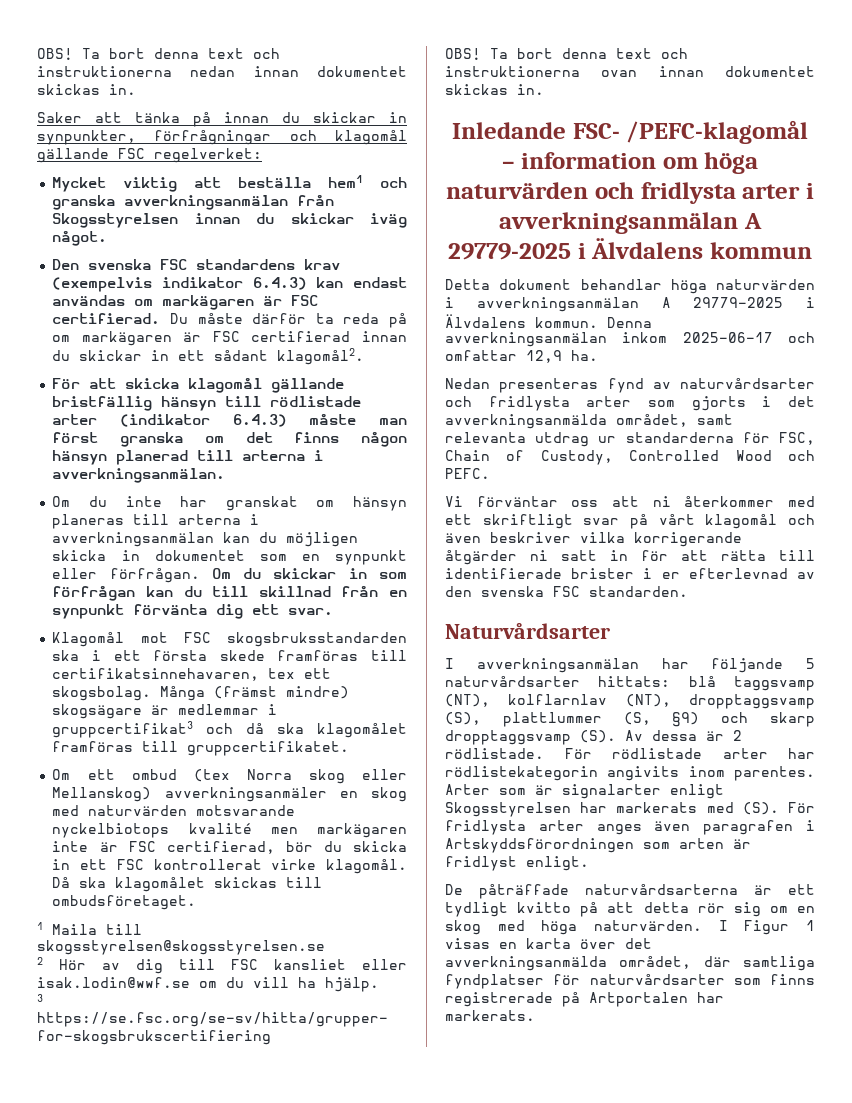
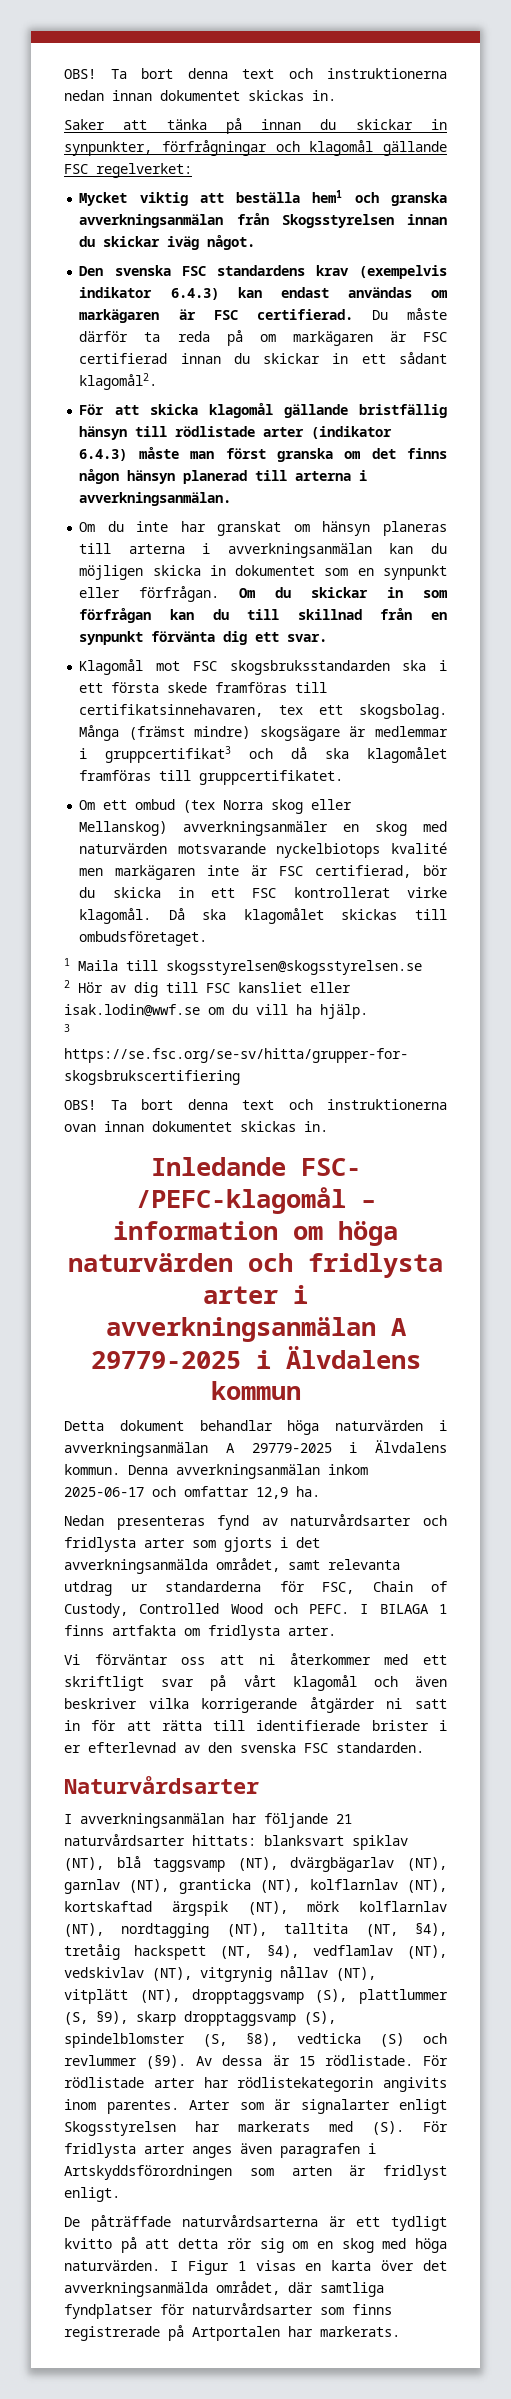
(490, 473) none -> [360,1604,447,1614] [64,1625,336,1640] I BILAGA 1 finns artfakta om fridlysta arter.
[806,658,815,669] 5 -> [336,1814,352,1824] 21
[688,676,815,691] [445,694,815,709] [445,712,815,727] [445,730,616,745] blå taggsvamp (NT), kolflarnlav (NT), dropptaggsvamp (S), plattlummer (S, §9) och skarp dropptaggsvamp (S). -> [264,1835,408,1850] [64,1856,447,1872] [64,1879,447,1894] [64,1901,447,1916] [64,1923,447,1938] [64,1944,447,1960] [64,1966,376,1982] [64,1989,448,2004] [64,2011,336,2026] [64,2033,447,2048] [64,2055,187,2069] blanksvart spiklav (NT), blå taggsvamp (NT), dvärgbägarlav (NT), garnlav (NT), granticka (NT), kolflarnlav (NT), kortskaftad ärgspik (NT), mörk kolflarnlav (NT), nordtagging (NT), talltita (NT, §4), tretåig hackspett (NT, §4), vedflamlav (NT), vedskivlav (NT), vitgrynig nållav (NT), vitplätt (NT), dropptaggsvamp (S), plattlummer (S, §9), skarp dropptaggsvamp (S), spindelblomster (S, §8), vedticka (S) och revlummer (§9).
[733,730,742,741] 2 -> [298,2056,315,2066] 15

